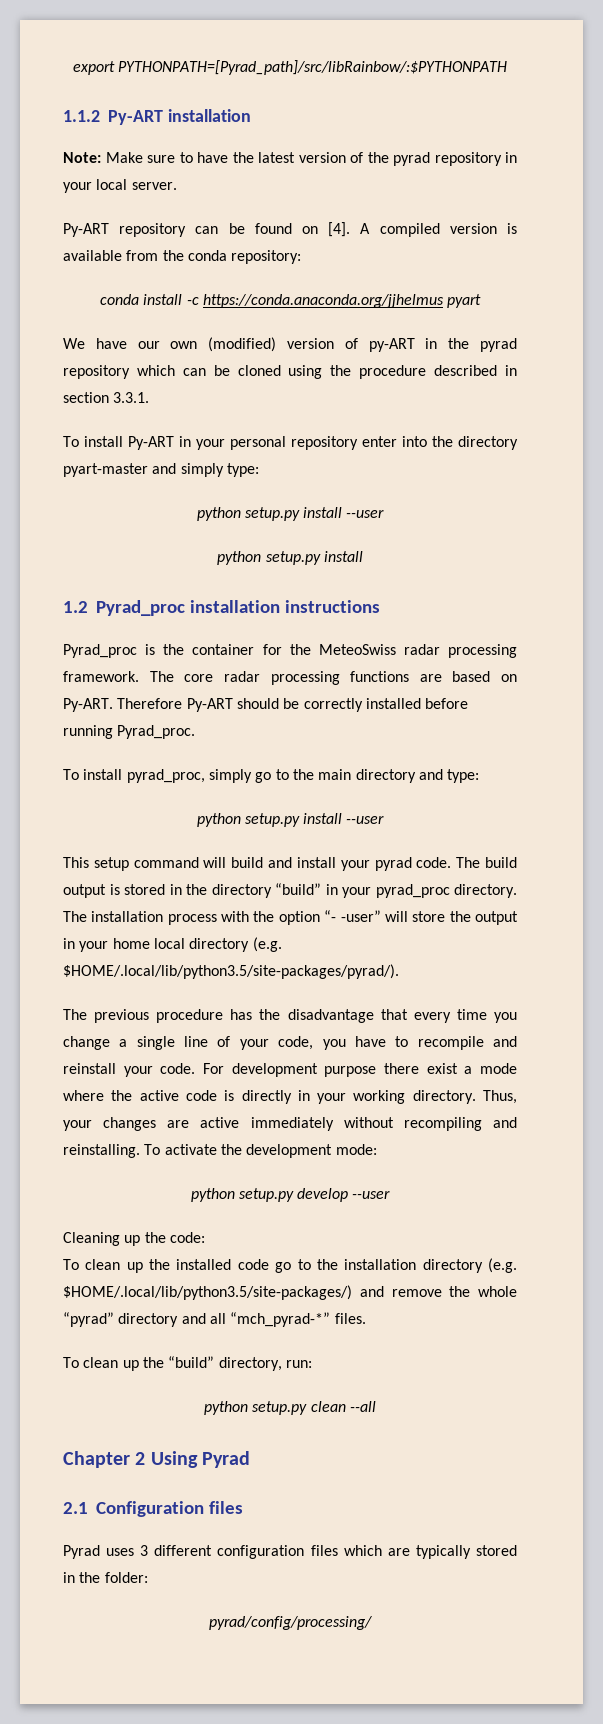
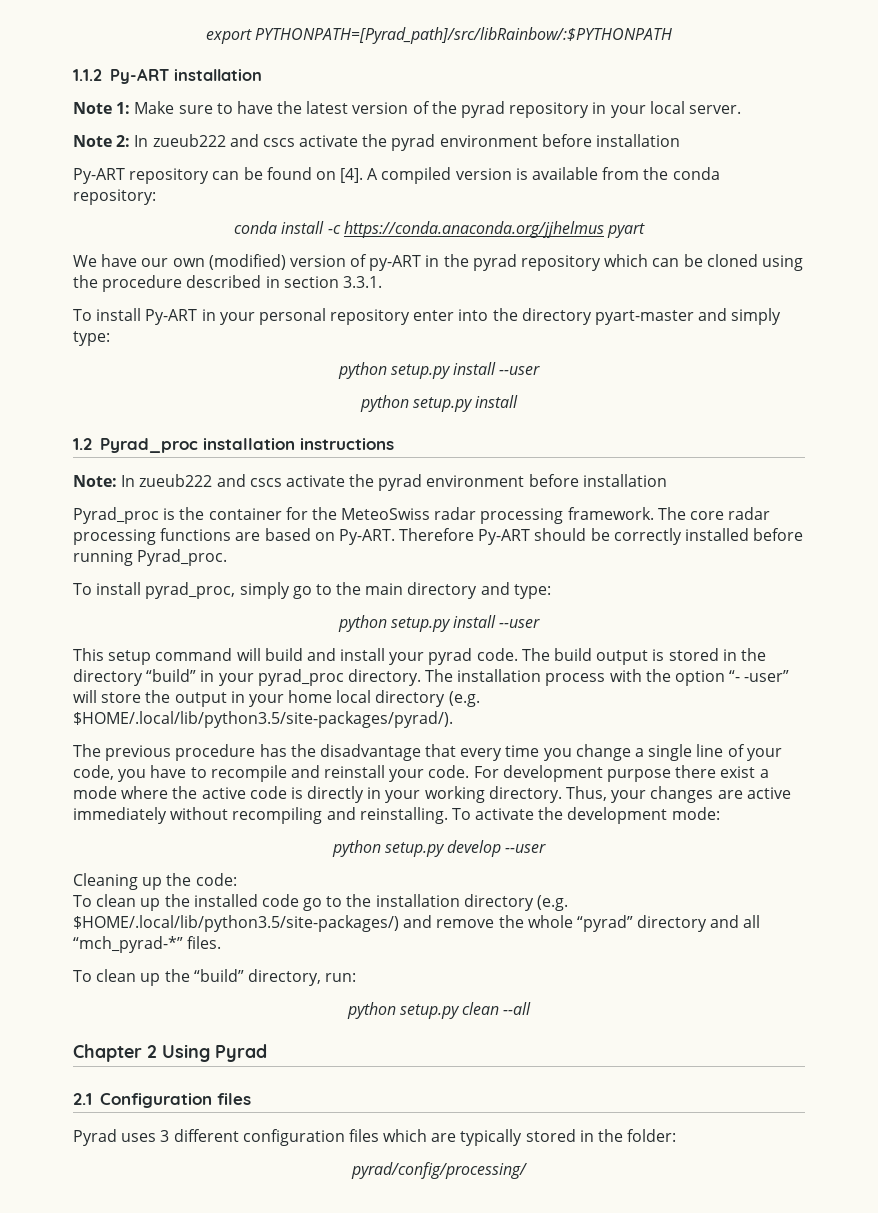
[63,152,101,163] Note: -> [73,102,131,114] Note 1:
(177, 186) none -> [73,134,681,151] // Note 2: In zueub222 and cscs activate the pyrad environment before installation
(380, 606) none -> [73,474,667,491] // Note: In zueub222 and cscs activate the pyrad environment before installation

